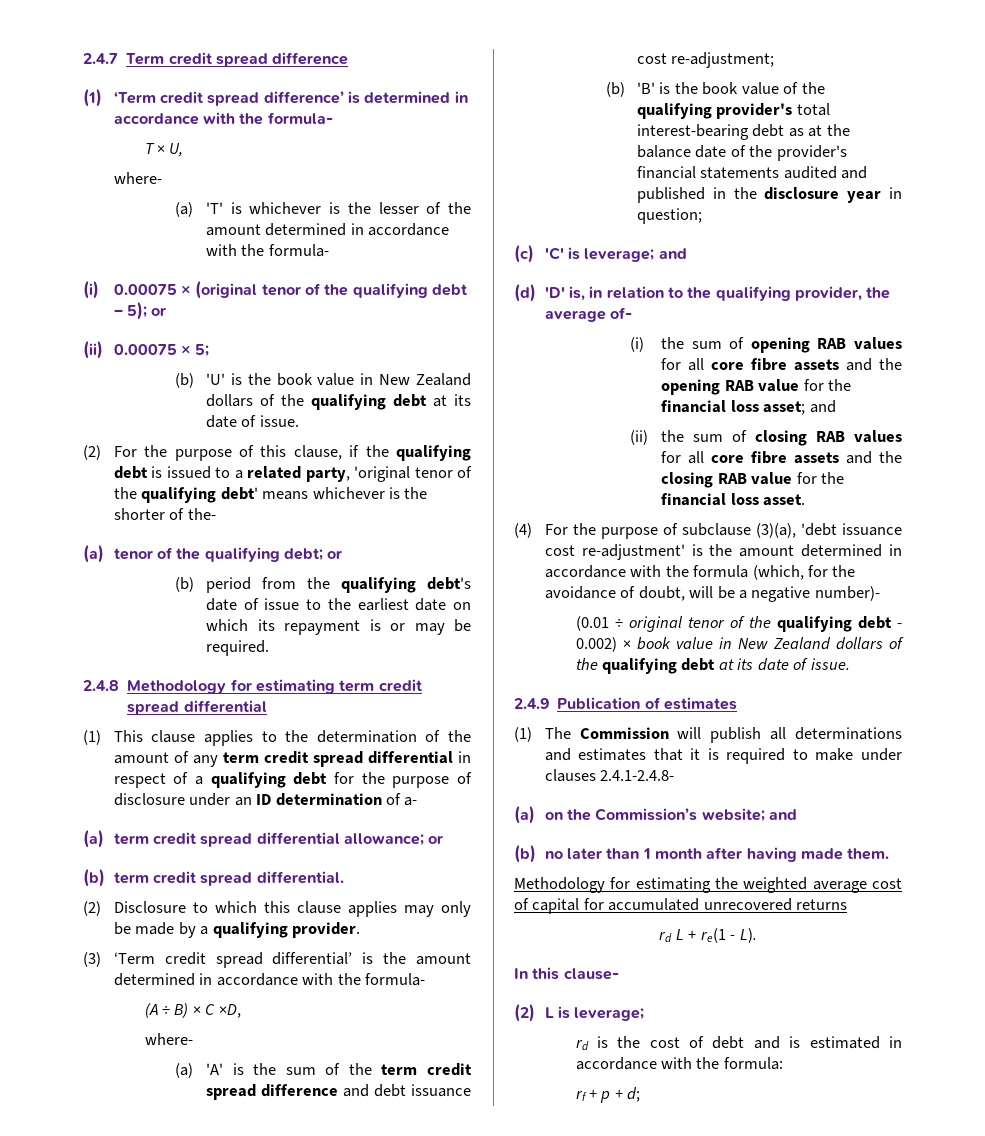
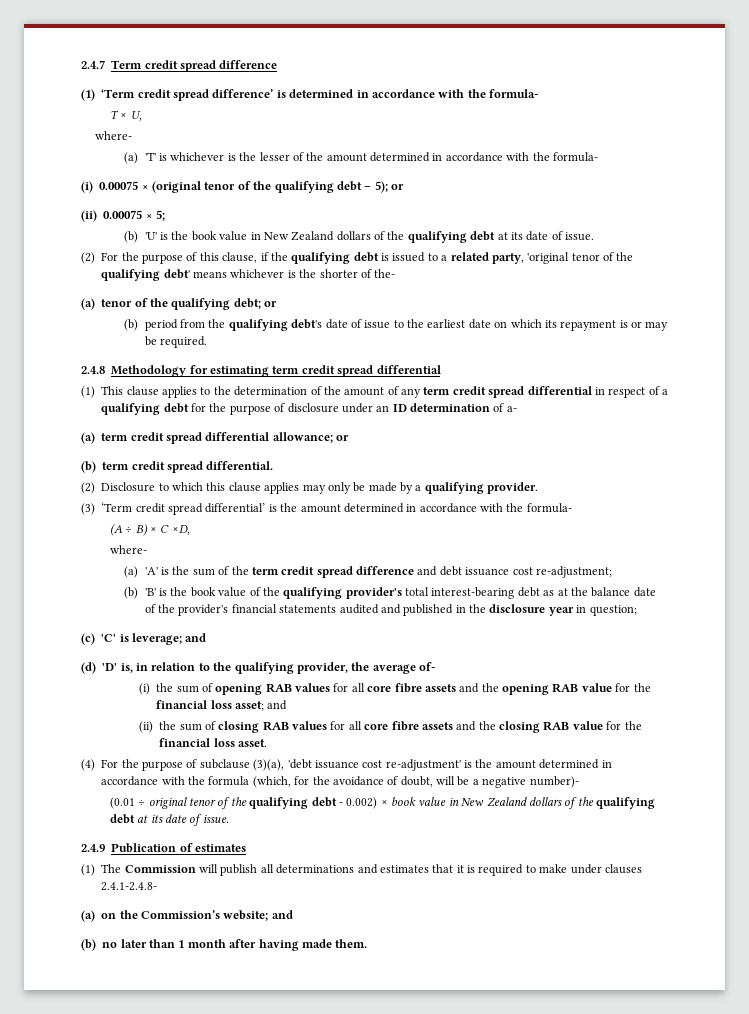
[514,877,902,893] [514,898,848,914] [659,928,757,943] [514,967,619,980] [514,1004,645,1022] [575,1036,902,1051] [575,1057,783,1070] [575,1087,641,1103] // Methodology for estimating the weighted average cost of capital for accumulated unrecovered returns // rd L + re(1 - L). // In this clause- // (2) L is leverage; // rd is the cost of debt and is estimated in accordance with the formula: // rf + p + d; -> (368, 943) none

